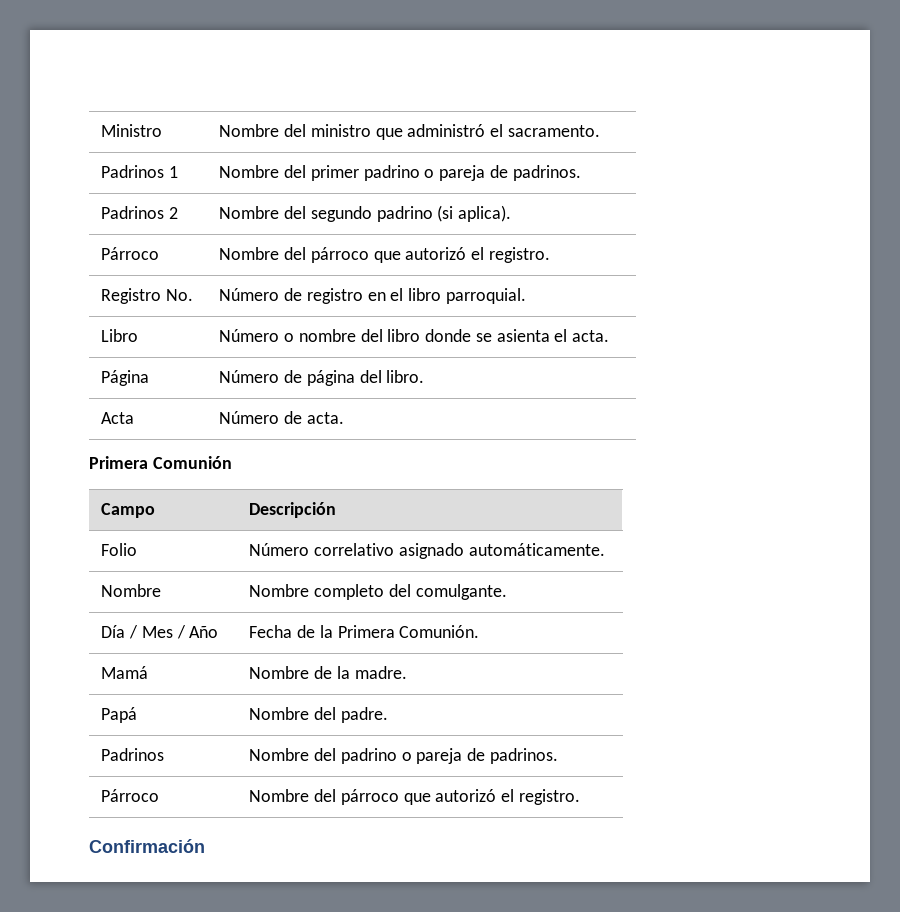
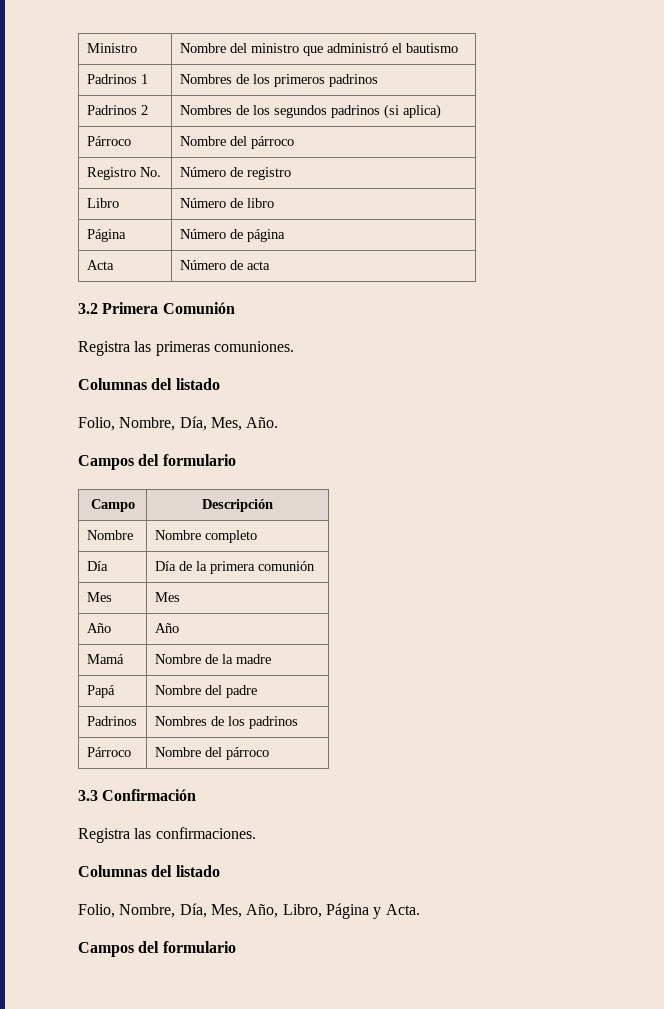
[507,125,600,137] sacramento. -> [405,43,458,53] bautismo
[219,165,581,181] [101,206,179,219] [219,205,512,222] [101,247,160,260] [219,247,550,263] Nombre del primer padrino o pareja de padrinos. // Padrinos 2 | Nombre del segundo padrino (si aplica). // Párroco | Nombre del párroco que autorizó el registro. -> [179,74,378,87] [86,105,148,115] [179,104,441,119] [86,136,131,146] [179,136,294,149] Nombres de los primeros padrinos // Padrinos 2 | Nombres de los segundos padrinos (si aplica) // Párroco | Nombre del párroco
[367,288,526,304] [101,329,139,342] [219,329,609,342] en el libro parroquial. // Libro | Número o nombre del libro donde se asienta el acta. -> [86,198,119,208] [179,198,274,208] // Libro | Número de libro
[359,370,425,383] del libro. -> (285, 235) none
[306,412,344,424] acta. // -> [246,261,270,270] [78,303,98,314] acta // 3.2
[101,503,156,518] [249,502,337,518] [101,543,138,556] [249,543,605,559] // Campo | Descripción // Folio | Número correlativo asignado automáticamente. -> [78,341,294,356] [78,378,220,390] [78,416,279,431] [78,454,236,470] [90,499,135,512] [202,499,273,512] // Registra las primeras comuniones. // Columnas del listado // Folio, Nombre, Día, Mes, Año. // Campos del formulario // Campo | Descripción
[388,584,507,600] [101,625,186,639] del comulgante. // Día / Mes / -> [86,561,108,571] [154,561,315,574] [86,592,112,602] [154,592,180,602] // Día | Día de la primera comunión // Mes | Mes //
[249,625,480,638] Fecha de la Primera Comunión. -> [154,623,179,633] Año
[354,666,407,679] madre. -> [235,654,271,664] madre
[340,707,388,723] [101,748,165,761] [249,748,558,764] [101,789,160,802] [249,789,580,805] [89,839,205,853] padre. // Padrinos | Nombre del padrino o pareja de padrinos. // Párroco | Nombre del párroco que autorizó el registro. // Confirmación -> [225,685,257,698] [86,716,137,726] [154,716,298,729] [86,747,131,757] [154,747,269,760] [78,789,197,801] [78,827,256,843] [78,865,220,877] [78,903,420,919] [78,941,236,957] padre // Padrinos | Nombres de los padrinos // Párroco | Nombre del párroco // 3.3 Confirmación // Registra las confirmaciones. // Columnas del listado // Folio, Nombre, Día, Mes, Año, Libro, Página y Acta. // Campos del formulario

